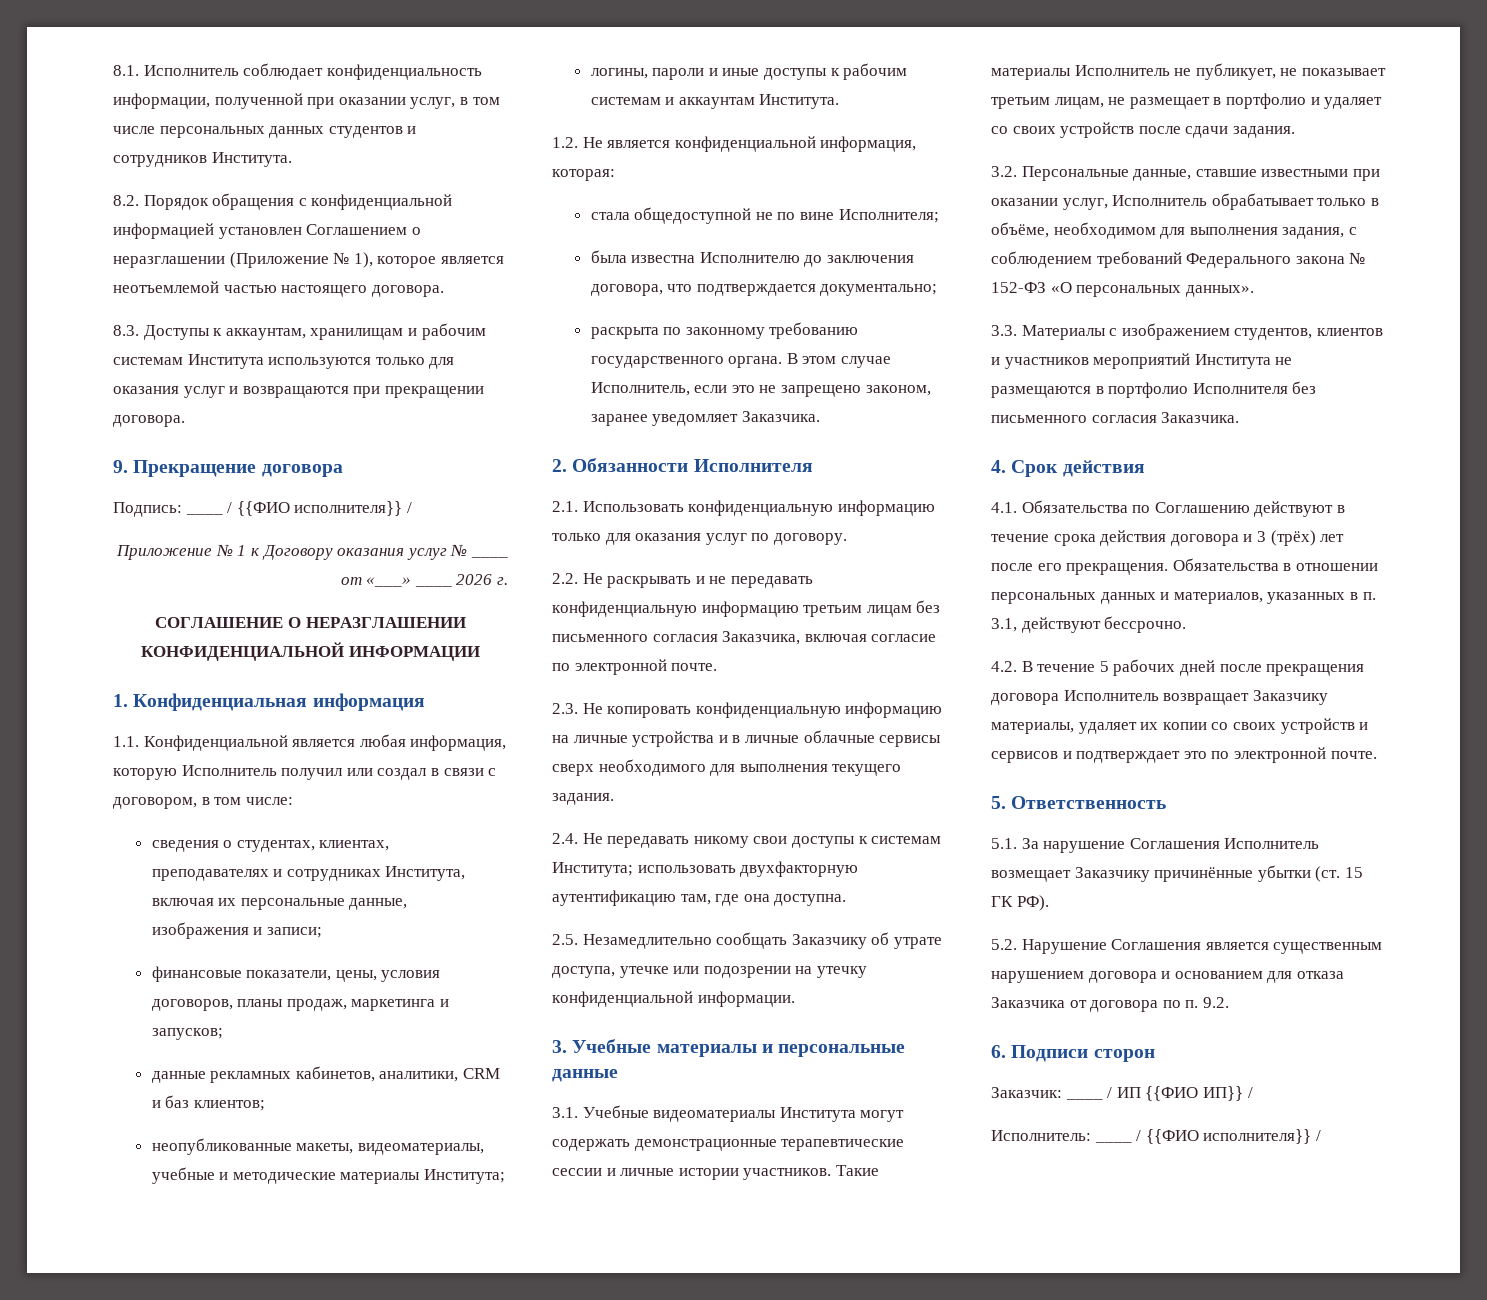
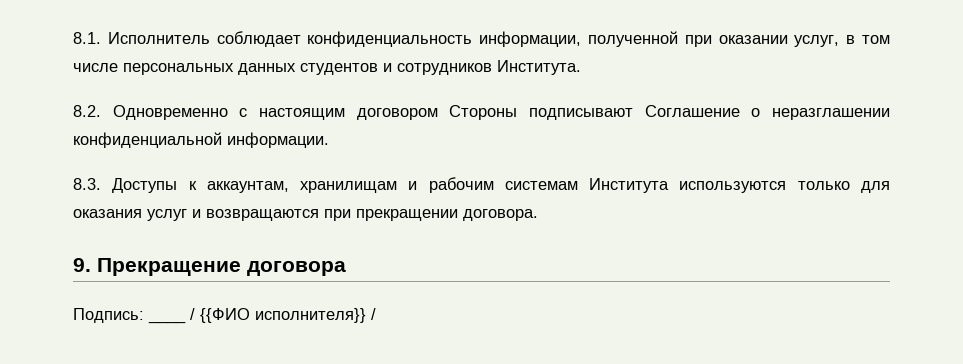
[143,193,453,210] [113,223,421,239] [113,252,504,268] [113,281,444,297] Порядок обращения с конфиденциальной информацией установлен Соглашением о неразглашении (Приложение № 1), которое является неотъемлемой частью настоящего договора. -> [112,105,890,120] [73,132,329,148] Одновременно с настоящим договором Стороны подписывают Соглашение о неразглашении конфиденциальной информации.
[116,544,468,560] [470,556,508,558] [340,577,452,587] [456,574,508,585] [155,617,466,628] [141,642,480,661] [113,693,425,711] [113,734,507,751] [113,765,497,780] [113,797,293,809] [151,840,390,852] [151,866,466,881] [151,898,408,910] [151,922,322,939] [151,966,441,982] [151,999,449,1011] [151,1028,223,1040] [151,1066,500,1083] [151,1095,265,1111] [151,1138,484,1155] [151,1167,505,1184] [590,63,908,80] [590,94,840,109] [552,136,917,152] [552,169,615,181] [590,207,939,224] [590,250,914,267] [590,284,938,296] [590,322,859,339] [590,353,891,368] [590,382,931,397] [590,411,820,426] [552,458,813,472] [552,500,935,516] [552,533,847,545] [552,573,813,588] [552,600,941,617] [552,631,937,645] [552,659,718,675] [552,702,943,718] [552,730,942,747] [552,759,902,776] [552,793,614,805] [552,833,942,848] [552,861,859,877] [552,890,847,906] [552,932,942,949] [552,966,867,978] [552,991,795,1007] [552,1039,906,1057] [552,1069,618,1082] [552,1105,905,1122] [552,1139,905,1151] [552,1165,879,1180] [991,63,1386,80] [991,93,1383,109] [991,122,1295,138] [991,166,1380,181] [991,193,1379,210] [991,222,1357,239] [991,251,1366,268] [991,282,1254,297] [991,323,1383,340] [991,353,1293,369] [991,381,1317,398] [991,412,1240,423] [991,460,1145,477] [991,500,1345,517] [991,530,1345,546] [991,558,1378,575] [991,592,1376,604] [991,616,1187,633] [991,659,1365,676] [991,690,1328,705] [991,718,1369,734] [991,747,1377,763] [991,796,1167,809] [991,838,1320,853] [991,865,1363,882] [991,895,1049,911] [991,939,1383,954] [991,971,1344,983] [991,997,1229,1012] [991,1045,1155,1062] [991,1087,1062,1098] [1065,1098,1103,1100] [1107,1086,1253,1101] [991,1130,1091,1141] [1094,1141,1132,1143] [1136,1129,1321,1144] // Приложение № 1 к Договору оказания услуг № ____ от «___» ____ 2026 г. // СОГЛАШЕНИЕ О НЕРАЗГЛАШЕНИИ КОНФИДЕНЦИАЛЬНОЙ ИНФОРМАЦИИ // 1. Конфиденциальная информация // 1.1. Конфиденциальной является любая информация, которую Исполнитель получил или создал в связи с договором, в том числе: // сведения о студентах, клиентах, преподавателях и сотрудниках Института, включая их персональные данные, изображения и записи; // финансовые показатели, цены, условия договоров, планы продаж, маркетинга и запусков; // данные рекламных кабинетов, аналитики, CRM и баз клиентов; // неопубликованные макеты, видеоматериалы, учебные и методические материалы Института; // логины, пароли и иные доступы к рабочим системам и аккаунтам Института. // 1.2. Не является конфиденциальной информация, которая: // стала общедоступной не по вине Исполнителя; // была известна Исполнителю до заключения договора, что подтверждается документально; // раскрыта по законному требованию государственного органа. В этом случае Исполнитель, если это не запрещено законом, заранее уведомляет Заказчика. // 2. Обязанности Исполнителя // 2.1. Использовать конфиденциальную информацию только для оказания услуг по договору. // 2.2. Не раскрывать и не передавать конфиденциальную информацию третьим лицам без письменного согласия Заказчика, включая согласие по электронной почте. // 2.3. Не копировать конфиденциальную информацию на личные устройства и в личные облачные сервисы сверх необходимого для выполнения текущего задания. // 2.4. Не передавать никому свои доступы к системам Института; использовать двухфакторную аутентификацию там, где она доступна. // 2.5. Незамедлительно сообщать Заказчику об утрате доступа, утечке или подозрении на утечку конфиденциальной информации. // 3. Учебные материалы и персональные данные // 3.1. Учебные видеоматериалы Института могут содержать демонстрационные терапевтические сессии и личные истории участников. Такие материалы Исполнитель не публикует, не показывает третьим лицам, не размещает в портфолио и удаляет со своих устройств после сдачи задания. // 3.2. Персональные данные, ставшие известными при оказании услуг, Исполнитель обрабатывает только в объёме, необходимом для выполнения задания, с соблюдением требований Федерального закона № 152-ФЗ «О персональных данных». // 3.3. Материалы с изображением студентов, клиентов и участников мероприятий Института не размещаются в портфолио Исполнителя без письменного согласия Заказчика. // 4. Срок действия // 4.1. Обязательства по Соглашению действуют в течение срока действия договора и 3 (трёх) лет после его прекращения. Обязательства в отношении персональных данных и материалов, указанных в п. 3.1, действуют бессрочно. // 4.2. В течение 5 рабочих дней после прекращения договора Исполнитель возвращает Заказчику материалы, удаляет их копии со своих устройств и сервисов и подтверждает это по электронной почте. // 5. Ответственность // 5.1. За нарушение Соглашения Исполнитель возмещает Заказчику причинённые убытки (ст. 15 ГК РФ). // 5.2. Нарушение Соглашения является существенным нарушением договора и основанием для отказа Заказчика от договора по п. 9.2. // 6. Подписи сторон // Заказчик: ____ / ИП {{ФИО ИП}} / // Исполнитель: ____ / {{ФИО исполнителя}} / -> (376, 314) none

